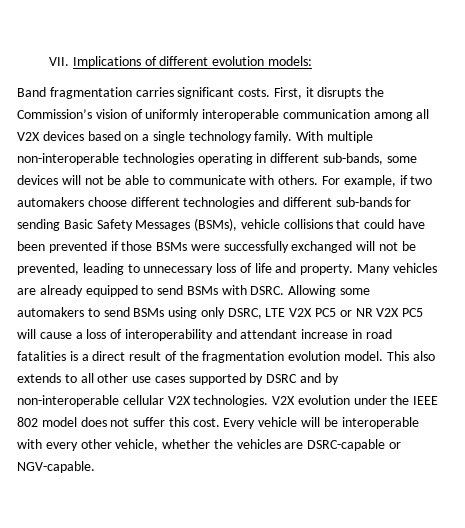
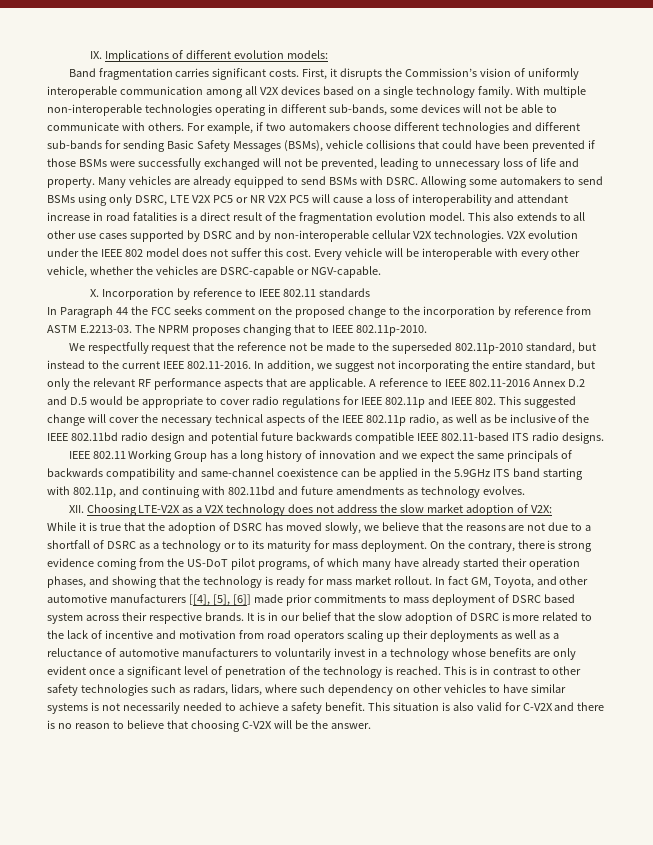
[49,57,70,66] VII. -> [90,51,103,59] IX.
(95, 467) none -> [90,288,370,300] [47,306,591,318] [47,324,427,336] [68,342,597,354] [47,360,595,372] [47,378,585,390] [47,396,576,408] [47,414,590,426] [47,432,604,444] [68,450,573,462] [47,468,583,480] [47,486,525,498] [68,504,553,516] [47,522,592,534] [47,540,593,552] [47,558,580,570] [47,576,589,588] [47,594,575,606] [47,612,593,624] [47,630,559,642] [47,648,576,660] [47,666,582,678] [47,684,566,696] [47,702,605,714] [47,720,371,732] // X. Incorporation by reference to IEEE 802.11 standards // In Paragraph 44 the FCC seeks comment on the proposed change to the incorporation by reference from ASTM E.2213-03. The NPRM proposes changing that to IEEE 802.11p-2010. // We respectfully request that the reference not be made to the superseded 802.11p-2010 standard, but instead to the current IEEE 802.11-2016. In addition, we suggest not incorporating the entire standard, but only the relevant RF performance aspects that are applicable. A reference to IEEE 802.11-2016 Annex D.2 and D.5 would be appropriate to cover radio regulations for IEEE 802.11p and IEEE 802. This suggested change will cover the necessary technical aspects of the IEEE 802.11p radio, as well as be inclusive of the IEEE 802.11bd radio design and potential future backwards compatible IEEE 802.11-based ITS radio designs. // IEEE 802.11 Working Group has a long history of innovation and we expect the same principals of backwards compatibility and same-channel coexistence can be applied in the 5.9GHz ITS band starting with 802.11p, and continuing with 802.11bd and future amendments as technology evolves. // XII. Choosing LTE-V2X as a V2X technology does not address the slow market adoption of V2X: // While it is true that the adoption of DSRC has moved slowly, we believe that the reasons are not due to a shortfall of DSRC as a technology or to its maturity for mass deployment. On the contrary, there is strong evidence coming from the US-DoT pilot programs, of which many have already started their operation phases, and showing that the technology is ready for mass market rollout. In fact GM, Toyota, and other automotive manufacturers [[4], [5], [6]] made prior commitments to mass deployment of DSRC based system across their respective brands. It is in our belief that the slow adoption of DSRC is more related to the lack of incentive and motivation from road operators scaling up their deployments as well as a reluctance of automotive manufacturers to voluntarily invest in a technology whose benefits are only evident once a significant level of penetration of the technology is reached. This is in contrast to other safety technologies such as radars, lidars, where such dependency on other vehicles to have similar systems is not necessarily needed to achieve a safety benefit. This situation is also valid for C-V2X and there is no reason to believe that choosing C-V2X will be the answer.

